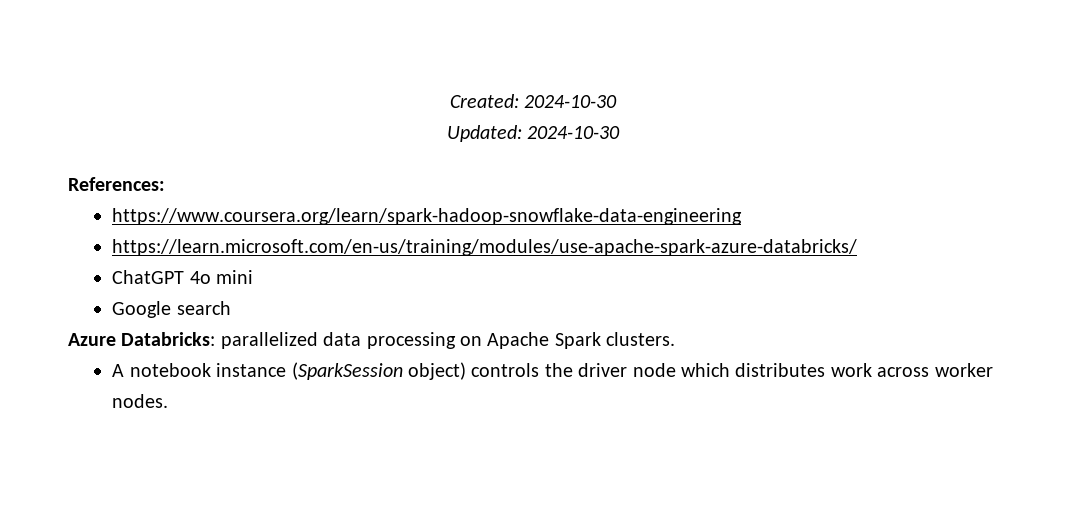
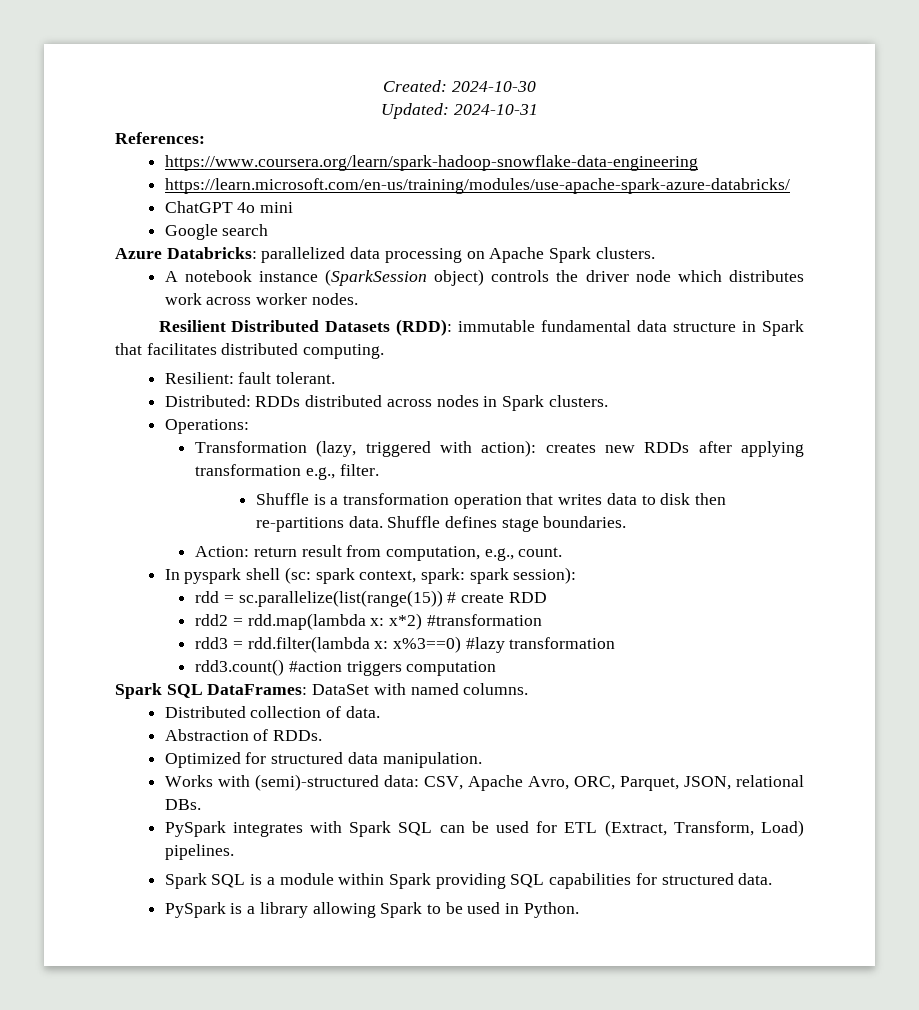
[527,126,621,139] 2024-10-30 -> [453,104,538,115] 2024-10-31
(169, 401) none -> [158,319,804,336] [115,343,385,359] [164,372,336,384] [164,395,608,411] [164,419,249,434] [195,440,805,457] [195,464,379,480] [255,493,727,509] [255,516,627,532] [195,545,563,561] [164,567,577,584] [195,590,547,607] [195,613,542,630] [195,636,616,653] [195,659,497,676] [115,683,529,699] [164,706,380,718] [164,729,323,741] [164,752,482,768] [164,774,804,791] [164,799,201,810] [164,820,804,837] [164,844,234,860] [164,873,773,889] [164,902,579,918] // Resilient Distributed Datasets (RDD): immutable fundamental data structure in Spark that facilitates distributed computing. // Resilient: fault tolerant. // Distributed: RDDs distributed across nodes in Spark clusters. // Operations: // Transformation (lazy, triggered with action): creates new RDDs after applying transformation e.g., filter. // Shuffle is a transformation operation that writes data to disk then re-partitions data. Shuffle defines stage boundaries. // Action: return result from computation, e.g., count. // In pyspark shell (sc: spark context, spark: spark session): // rdd = sc.parallelize(list(range(15)) # create RDD // rdd2 = rdd.map(lambda x: x*2) #transformation // rdd3 = rdd.filter(lambda x: x%3==0) #lazy transformation // rdd3.count() #action triggers computation // Spark SQL DataFrames: DataSet with named columns. // Distributed collection of data. // Abstraction of RDDs. // Optimized for structured data manipulation. // Works with (semi)-structured data: CSV, Apache Avro, ORC, Parquet, JSON, relational DBs. // PySpark integrates with Spark SQL can be used for ETL (Extract, Transform, Load) pipelines. // Spark SQL is a module within Spark providing SQL capabilities for structured data. // PySpark is a library allowing Spark to be used in Python.

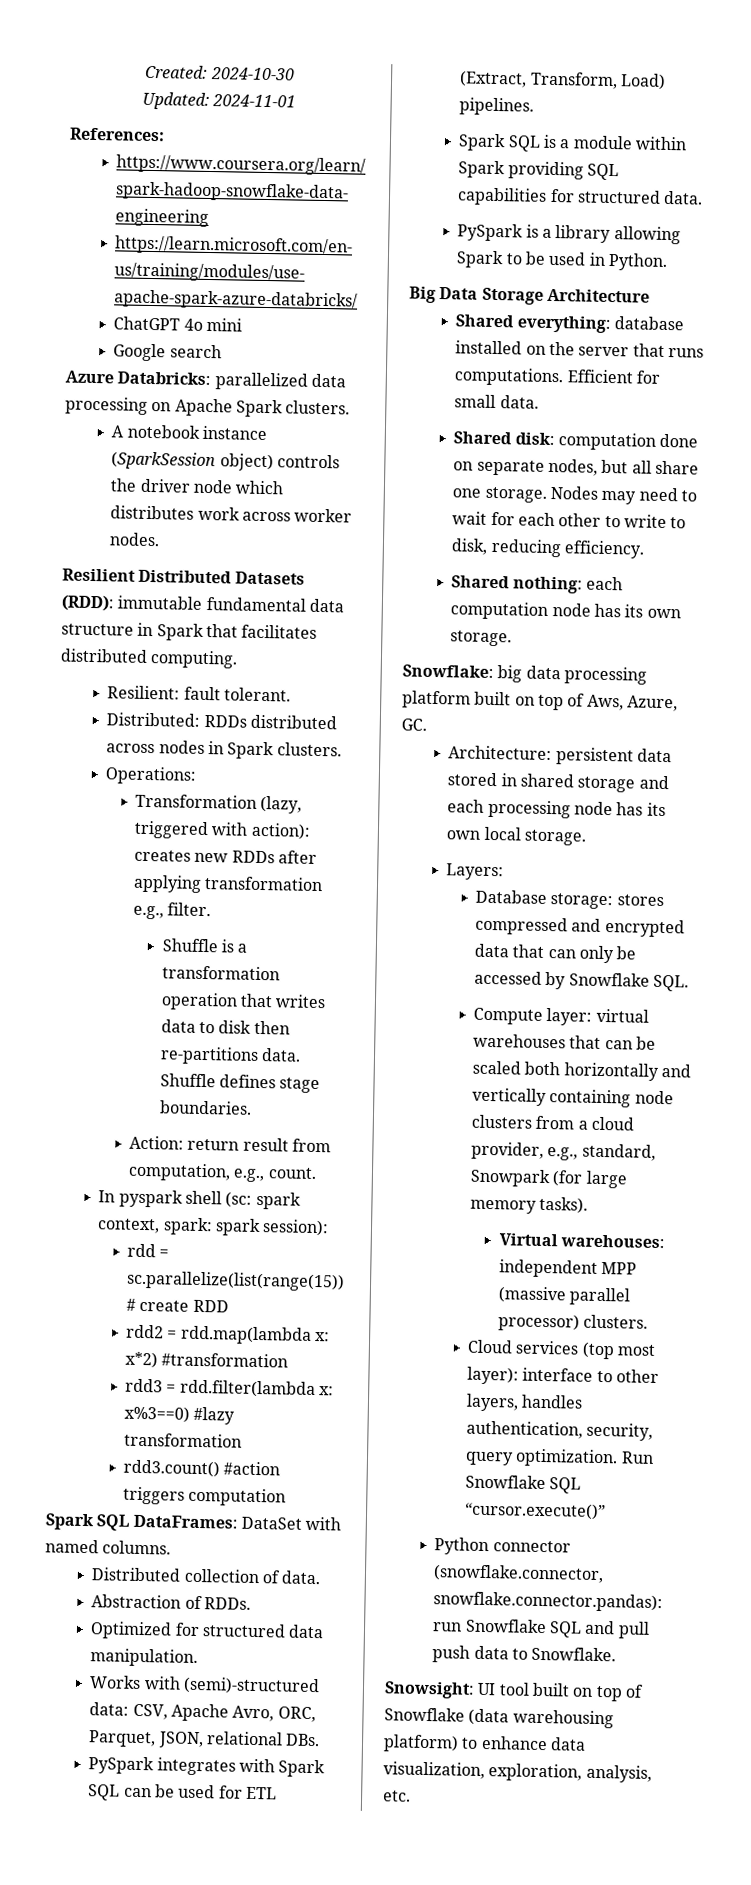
[453,104,538,115] 2024-10-31 -> [212,94,297,108] 2024-11-01
(579, 910) none -> [409,286,650,305] [455,314,684,334] [455,340,704,358] [454,367,661,387] [454,394,539,409] [453,431,699,451] [453,458,699,476] [452,485,697,505] [452,511,687,529] [451,538,645,559] [451,575,623,594] [450,601,681,620] [450,630,513,647] [402,664,647,685] [402,690,678,712] [401,718,427,731] [448,745,672,766] [447,772,669,793] [447,799,666,819] [446,826,586,846] [446,863,505,881] [474,889,664,910] [474,916,685,938] [473,943,637,964] [473,970,689,992] [472,1007,649,1026] [472,1033,656,1050] [471,1060,691,1081] [471,1087,674,1108] [470,1114,634,1131] [470,1141,656,1161] [469,1168,628,1189] [469,1196,589,1214] [498,1233,666,1249] [498,1259,638,1278] [497,1286,632,1306] [497,1313,649,1332] [466,1339,656,1360] [466,1366,659,1385] [465,1393,584,1412] [465,1420,654,1441] [464,1448,654,1468] [464,1474,582,1494] [463,1501,606,1521] [434,1537,571,1556] [433,1564,605,1584] [433,1591,664,1613] [432,1618,650,1639] [432,1645,617,1663] [384,1681,644,1702] [384,1707,614,1729] [383,1734,586,1753] [383,1761,652,1783] [383,1790,411,1802] // Big Data Storage Architecture // Shared everything: database installed on the server that runs computations. Efficient for small data. // Shared disk: computation done on separate nodes, but all share one storage. Nodes may need to wait for each other to write to disk, reducing efficiency. // Shared nothing: each computation node has its own storage. // Snowflake: big data processing platform built on top of Aws, Azure, GC. // Architecture: persistent data stored in shared storage and each processing node has its own local storage. // Layers: // Database storage: stores compressed and encrypted data that can only be accessed by Snowflake SQL. // Compute layer: virtual warehouses that can be scaled both horizontally and vertically containing node clusters from a cloud provider, e.g., standard, Snowpark (for large memory tasks). // Virtual warehouses: independent MPP (massive parallel processor) clusters. // Cloud services (top most layer): interface to other layers, handles authentication, security, query optimization. Run Snowflake SQL “cursor.execute()” // Python connector (snowflake.connector, snowflake.connector.pandas): run Snowflake SQL and pull push data to Snowflake. // Snowsight: UI tool built on top of Snowflake (data warehousing platform) to enhance data visualization, exploration, analysis, etc.

